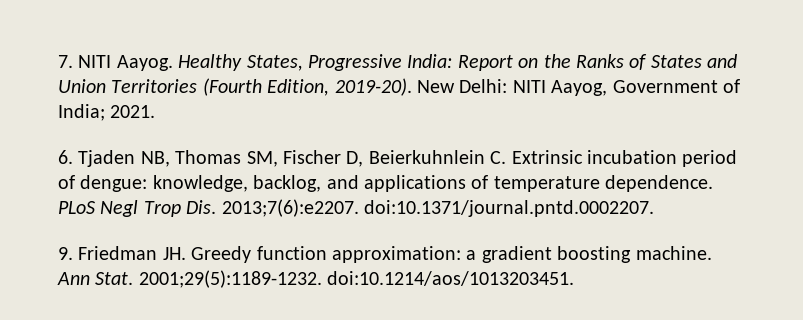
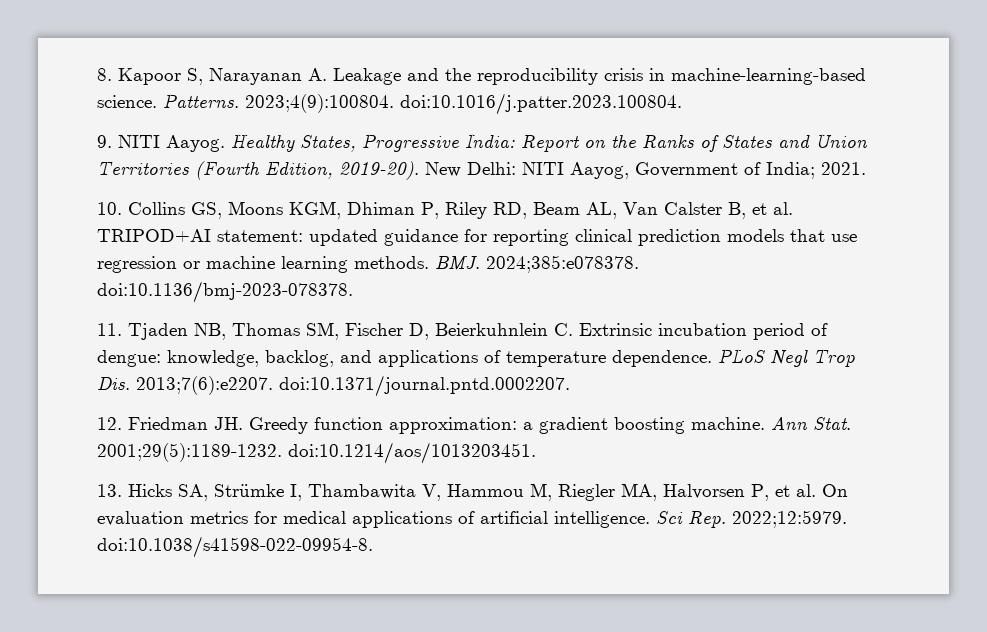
[58,55,73,68] 7. -> [97,68,866,85] [97,93,682,115] [97,135,112,148] 8. Kapoor S, Narayanan A. Leakage and the reproducibility crisis in machine-learning-based science. Patterns. 2023;4(9):100804. doi:10.1016/j.patter.2023.100804. // 9.
[58,150,73,164] 6. -> [97,201,793,219] [97,229,857,246] [97,255,639,273] [97,281,353,303] [97,323,122,336] 10. Collins GS, Moons KGM, Dhiman P, Riley RD, Beam AL, Van Calster B, et al. TRIPOD+AI statement: updated guidance for reporting clinical prediction models that use regression or machine learning methods. BMJ. 2024;385:e078378. doi:10.1136/bmj-2023-078378. // 11.
[58,247,73,260] 9. -> [97,417,122,430] 12.
(575, 278) none -> [97,483,848,501] [97,510,847,528] [97,536,373,558] // 13. Hicks SA, Strümke I, Thambawita V, Hammou M, Riegler MA, Halvorsen P, et al. On evaluation metrics for medical applications of artificial intelligence. Sci Rep. 2022;12:5979. doi:10.1038/s41598-022-09954-8.

